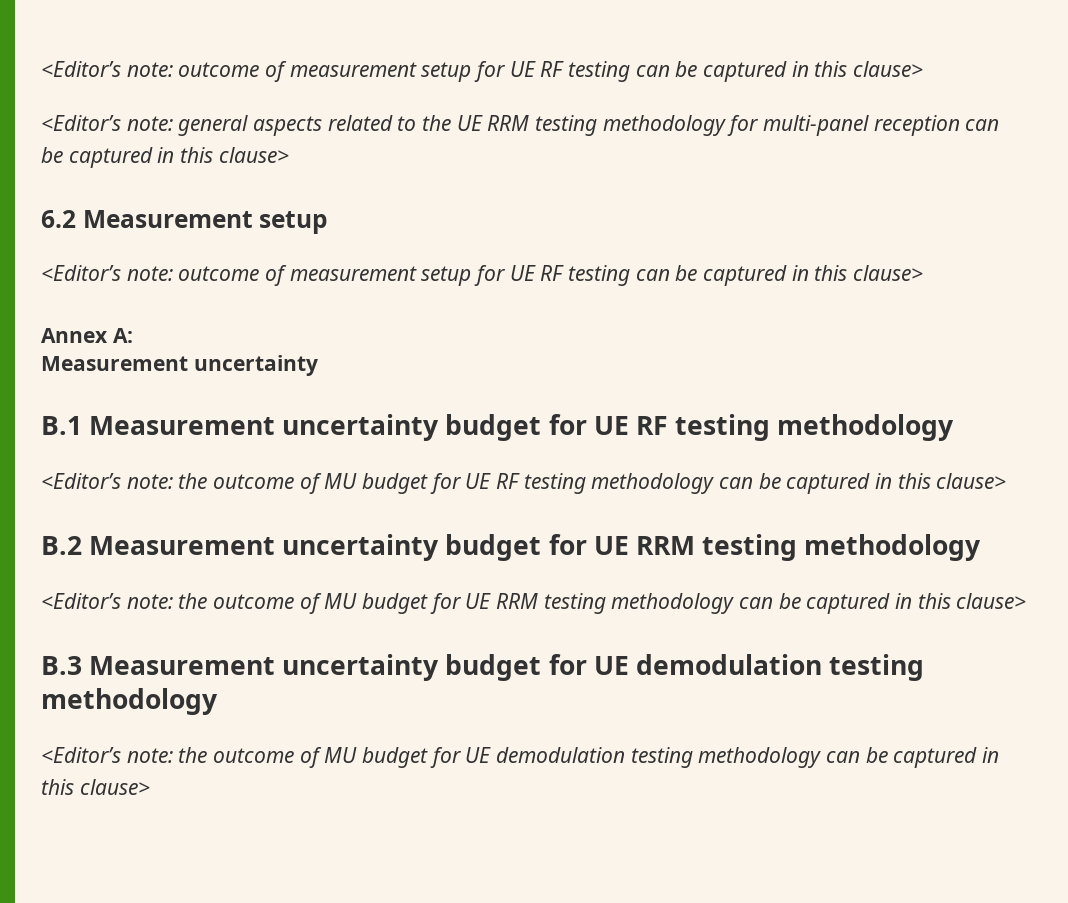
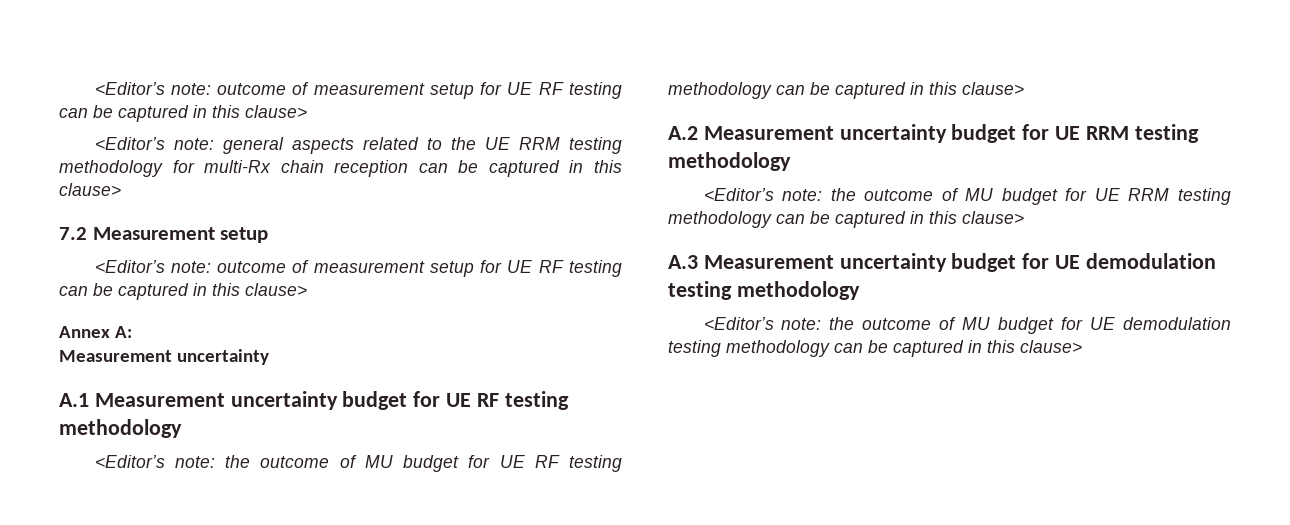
[763,115,870,136] multi-panel -> [204,160,324,173] multi-Rx chain
[41,210,76,228] 6.2 -> [59,227,87,240] 7.2
[41,416,82,435] B.1 -> [59,393,89,407] A.1
[41,536,82,555] B.2 -> [668,126,698,140] A.2
[41,656,82,675] B.3 -> [668,255,698,269] A.3

